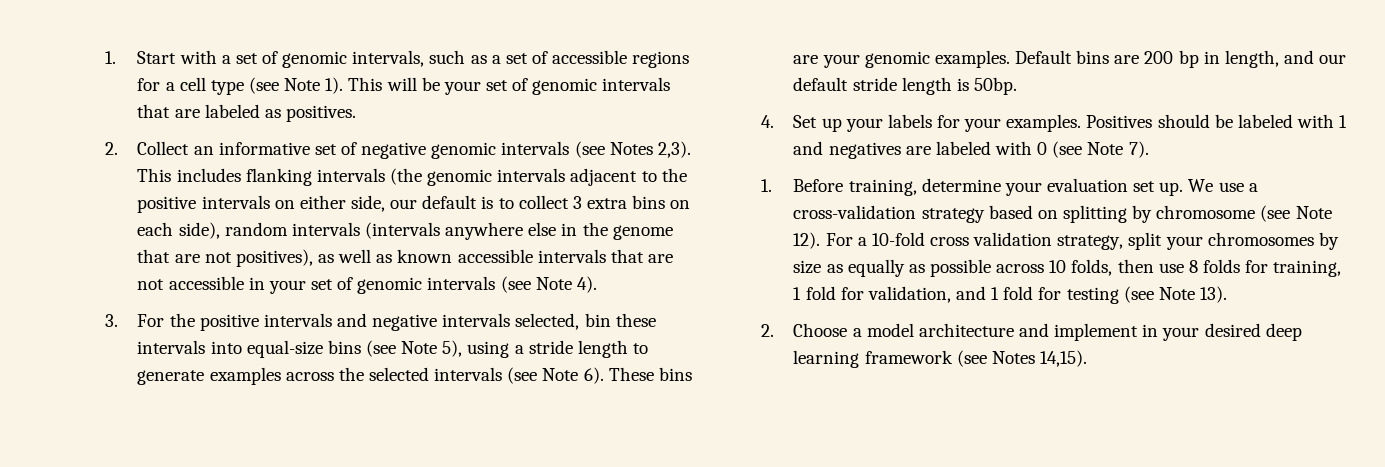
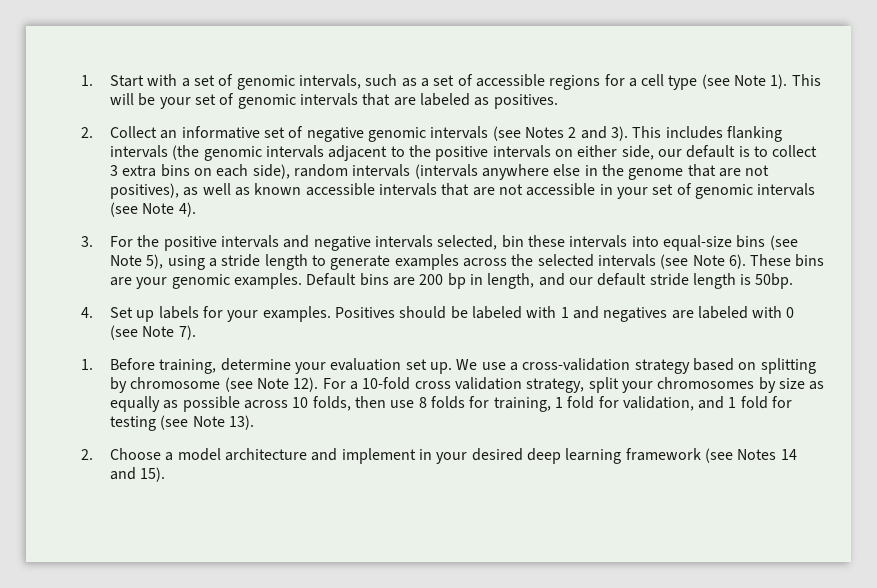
[657,141,691,158] 2,3). -> [568,126,628,141] 2 and 3).
[845,118,883,132] your -> (155, 316) none
[1039,350,1087,367] 14,15). -> [780,449,797,460] [110,467,166,482] 14 and 15).

